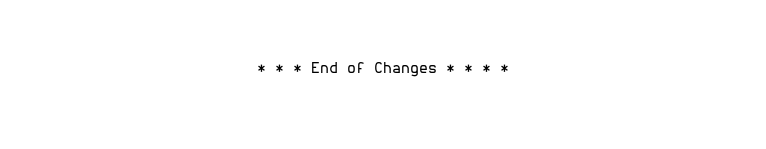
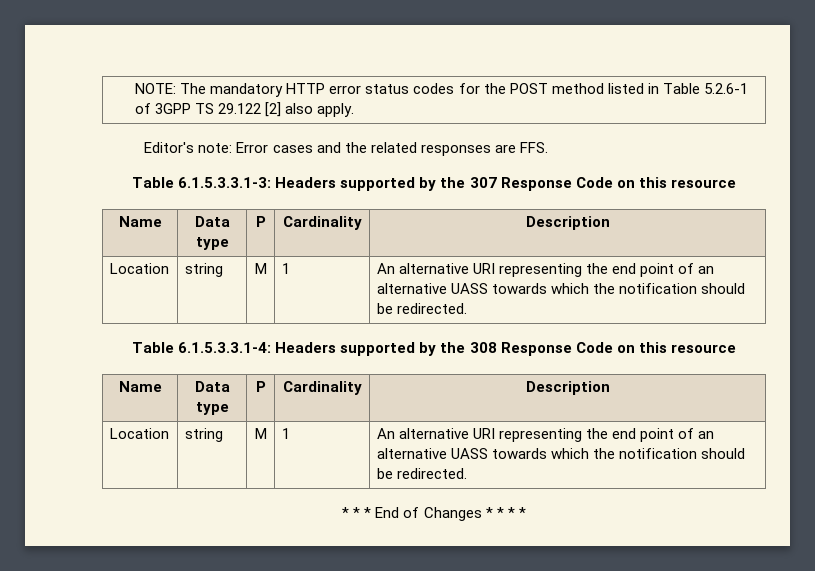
(257, 68) none -> [135,83,748,97] [135,102,355,117] [144,142,548,156] [132,177,736,191] [118,216,162,227] [194,216,230,227] [195,237,229,250] [255,216,266,227] [282,216,362,230] [525,216,610,230] [109,263,169,274] [184,263,223,277] [254,263,267,274] [281,263,290,274] [376,263,715,277] [376,283,746,294] [376,303,467,314] [132,342,736,356] [118,381,162,392] [194,381,230,392] [195,402,229,415] [255,381,266,392] [282,381,362,395] [525,381,610,395] [109,428,169,439] [184,428,223,442] [254,428,267,439] [281,428,290,439] [376,428,715,442] [376,448,746,459] [376,468,467,479] NOTE: The mandatory HTTP error status codes for the POST method listed in Table 5.2.6-1 of 3GPP TS 29.122 [2] also apply. // Editor's note: Error cases and the related responses are FFS. // Table 6.1.5.3.3.1-3: Headers supported by the 307 Response Code on this resource // Name | Data type | P | Cardinality | Description // Location | string | M | 1 | An alternative URI representing the end point of an alternative UASS towards which the notification should be redirected. // Table 6.1.5.3.3.1-4: Headers supported by the 308 Response Code on this resource // Name | Data type | P | Cardinality | Description // Location | string | M | 1 | An alternative URI representing the end point of an alternative UASS towards which the notification should be redirected. //

